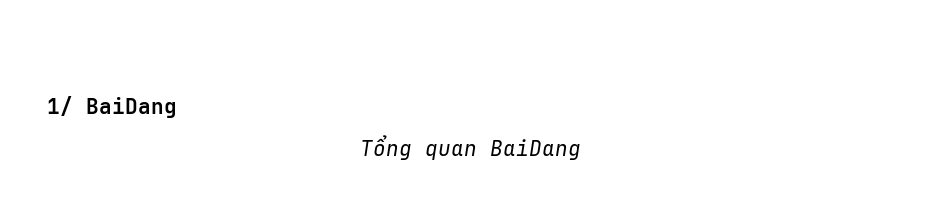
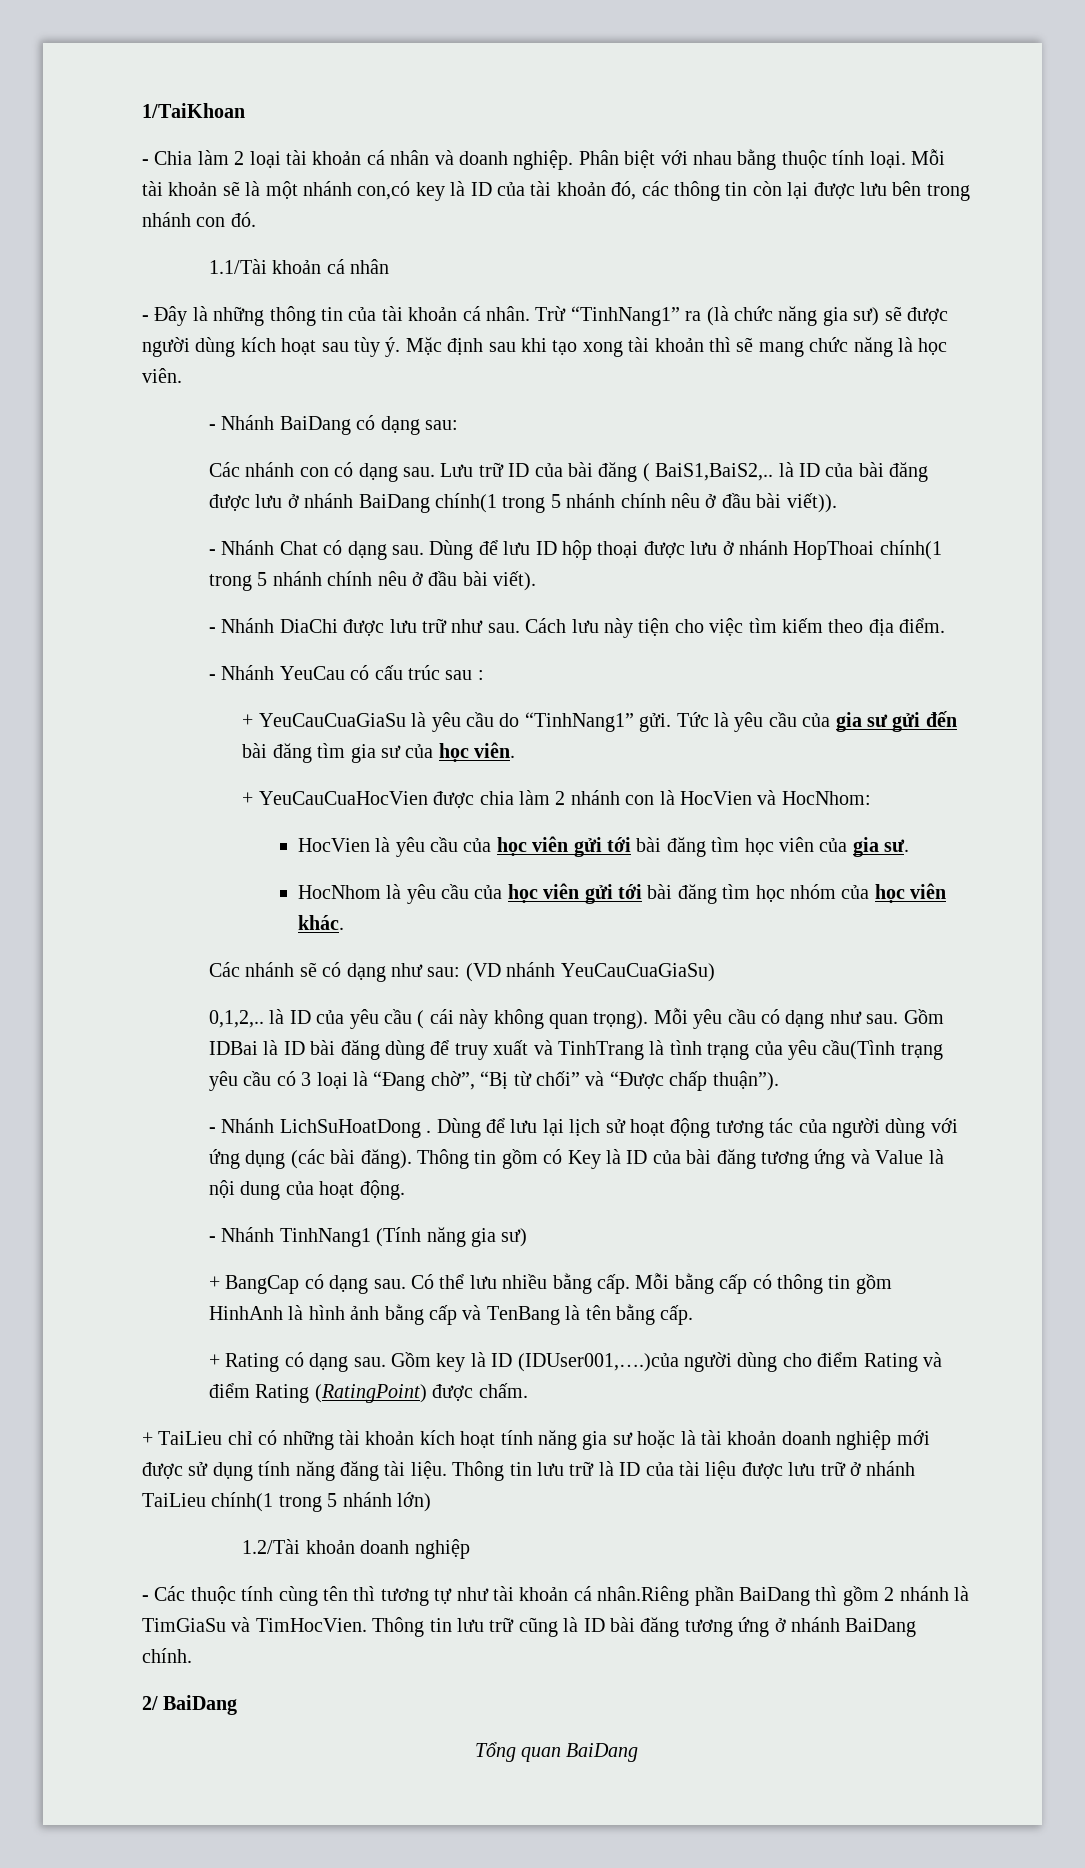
[47,96,73,116] 1/ -> [142,103,245,118] [142,149,945,170] [142,181,970,201] [142,212,256,227] [208,259,390,274] [142,306,948,326] [142,337,948,357] [142,368,182,383] [208,415,458,435] [208,462,929,482] [208,493,837,513] [208,540,942,560] [208,571,537,591] [208,618,946,638] [208,665,484,680] [242,711,957,732] [242,742,516,763] [242,790,871,808] [297,836,910,857] [297,883,947,904] [297,915,344,930] [208,962,715,982] [208,1008,944,1029] [208,1040,943,1060] [208,1071,779,1091] [208,1118,958,1138] [208,1149,944,1169] [208,1180,405,1200] [208,1227,528,1247] [208,1273,892,1294] [208,1304,694,1325] [208,1352,942,1372] [208,1383,528,1403] [142,1430,930,1450] [142,1461,916,1481] [142,1492,431,1512] [242,1539,470,1559] [142,1586,969,1606] [142,1617,917,1637] [142,1648,192,1663] [142,1696,158,1710] 1/TaiKhoan // - Chia làm 2 loại tài khoản cá nhân và doanh nghiệp. Phân biệt với nhau bằng thuộc tính loại. Mỗi tài khoản sẽ là một nhánh con,có key là ID của tài khoản đó, các thông tin còn lại được lưu bên trong nhánh con đó. // 1.1/Tài khoản cá nhân // - Đây là những thông tin của tài khoản cá nhân. Trừ “TinhNang1” ra (là chức năng gia sư) sẽ được người dùng kích hoạt sau tùy ý. Mặc định sau khi tạo xong tài khoản thì sẽ mang chức năng là học viên. // - Nhánh BaiDang có dạng sau: // Các nhánh con có dạng sau. Lưu trữ ID của bài đăng ( BaiS1,BaiS2,.. là ID của bài đăng được lưu ở nhánh BaiDang chính(1 trong 5 nhánh chính nêu ở đầu bài viết)). // - Nhánh Chat có dạng sau. Dùng để lưu ID hộp thoại được lưu ở nhánh HopThoai chính(1 trong 5 nhánh chính nêu ở đầu bài viết). // - Nhánh DiaChi được lưu trữ như sau. Cách lưu này tiện cho việc tìm kiếm theo địa điểm. // - Nhánh YeuCau có cấu trúc sau : // + YeuCauCuaGiaSu là yêu cầu do “TinhNang1” gửi. Tức là yêu cầu của gia sư gửi đến bài đăng tìm gia sư của học viên. // + YeuCauCuaHocVien được chia làm 2 nhánh con là HocVien và HocNhom: // HocVien là yêu cầu của học viên gửi tới bài đăng tìm học viên của gia sư. // HocNhom là yêu cầu của học viên gửi tới bài đăng tìm học nhóm của học viên khác. // Các nhánh sẽ có dạng như sau: (VD nhánh YeuCauCuaGiaSu) // 0,1,2,.. là ID của yêu cầu ( cái này không quan trọng). Mỗi yêu cầu có dạng như sau. Gồm IDBai là ID bài đăng dùng để truy xuất và TinhTrang là tình trạng của yêu cầu(Tình trạng yêu cầu có 3 loại là “Đang chờ”, “Bị từ chối” và “Được chấp thuận”). // - Nhánh LichSuHoatDong . Dùng để lưu lại lịch sử hoạt động tương tác của người dùng với ứng dụng (các bài đăng). Thông tin gồm có Key là ID của bài đăng tương ứng và Value là nội dung của hoạt động. // - Nhánh TinhNang1 (Tính năng gia sư) // + BangCap có dạng sau. Có thể lưu nhiều bằng cấp. Mỗi bằng cấp có thông tin gồm HinhAnh là hình ảnh bằng cấp và TenBang là tên bằng cấp. // + Rating có dạng sau. Gồm key là ID (IDUser001,….)của người dùng cho điểm Rating và điểm Rating (RatingPoint) được chấm. // + TaiLieu chỉ có những tài khoản kích hoạt tính năng gia sư hoặc là tài khoản doanh nghiệp mới được sử dụng tính năng đăng tài liệu. Thông tin lưu trữ là ID của tài liệu được lưu trữ ở nhánh TaiLieu chính(1 trong 5 nhánh lớn) // 1.2/Tài khoản doanh nghiệp // - Các thuộc tính cùng tên thì tương tự như tài khoản cá nhân.Riêng phần BaiDang thì gồm 2 nhánh là TimGiaSu và TimHocVien. Thông tin lưu trữ cũng là ID bài đăng tương ứng ở nhánh BaiDang chính. // 2/

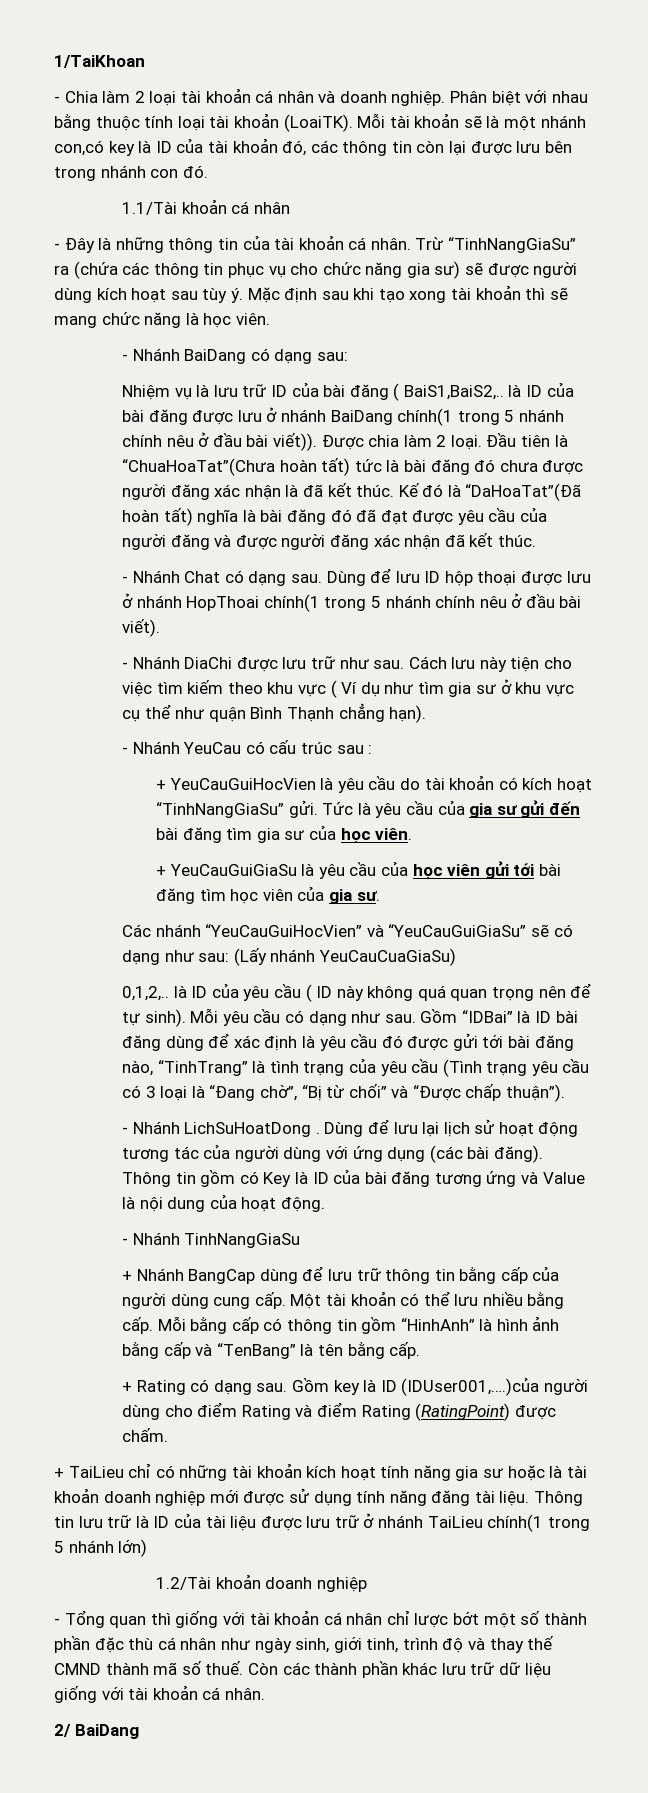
[869,151,906,168] loại. -> [177,113,353,132] loại tài khoản (LoaiTK).
[570,306,729,326] “TinhNang1” ra (là -> [448,237,577,253] [54,261,319,279] “TinhNangGiaSu” ra (chứa các thông tin phục vụ cho
[208,462,474,482] Các nhánh con có dạng sau. Lưu -> [121,384,238,400] Nhiệm vụ là lưu
(837, 503) none -> [321,433,568,450] [121,458,584,476] [121,483,582,501] [121,507,548,526] [121,533,536,550] Được chia làm 2 loại. Đầu tiên là “ChuaHoaTat”(Chưa hoàn tất) tức là bài đăng đó chưa được người đăng xác nhận là đã kết thúc. Kế đó là “DaHoaTat”(Đã hoàn tất) nghĩa là bài đăng đó đã đạt được yêu cầu của người đăng và được người đăng xác nhận đã kết thúc.
[868,618,946,636] địa điểm. -> [267,679,574,698] [121,703,427,723] khu vực ( Ví dụ như tìm gia sư ở khu vực cụ thể như quận Bình Thạnh chẳng hạn).
[258,713,406,727] YeuCauCuaGiaSu -> [169,778,316,790] YeuCauGuiHocVien
[524,712,634,732] “TinhNang1” -> [424,775,592,793] [155,802,284,818] tài khoản có kích hoạt “TinhNangGiaSu”
[258,790,871,808] [297,838,370,852] YeuCauCuaHocVien được chia làm 2 nhánh con là HocVien và HocNhom: // HocVien -> [169,864,297,876] YeuCauGuiGiaSu
[297,883,947,904] [297,915,344,930] [208,962,295,977] // HocNhom là yêu cầu của học viên gửi tới bài đăng tìm học nhóm của học viên khác. // Các nhánh -> [121,924,527,937] // Các nhánh “YeuCauGuiHocVien” và “YeuCauGuiGiaSu”
[465,963,501,982] (VD -> [233,948,267,966] (Lấy
[429,1009,454,1024] cái -> [316,986,333,998] ID
[548,1010,649,1029] quan trọng). -> [417,983,592,1001] [121,1009,186,1027] quá quan trọng nên để tự sinh).
[208,1041,258,1055] IDBai -> [461,1010,513,1023] “IDBai”
[454,1040,644,1060] truy xuất và TinhTrang -> [233,1033,574,1051] [121,1060,248,1076] xác định là yêu cầu đó được gửi tới bài đăng nào, “TinhTrang”
[822,1040,896,1060] cầu(Tình -> [411,1059,482,1077] cầu (Tình
[279,1227,528,1247] [208,1274,434,1294] TinhNang1 (Tính năng gia sư) // + BangCap có dạng sau. Có -> [184,1233,301,1248] [121,1266,560,1284] [121,1291,420,1309] TinhNangGiaSu // + Nhánh BangCap dùng để lưu trữ thông tin bằng cấp của người dùng cung cấp. Một tài khoản có
[208,1306,283,1320] HinhAnh -> [400,1318,475,1331] “HinhAnh”
[486,1306,560,1325] TenBang -> [216,1343,296,1359] “TenBang”
[154,1586,969,1606] [142,1617,917,1637] [142,1648,192,1663] Các thuộc tính cùng tên thì tương tự như tài khoản cá nhân.Riêng phần BaiDang thì gồm 2 nhánh là TimGiaSu và TimHocVien. Thông tin lưu trữ cũng là ID bài đăng tương ứng ở nhánh BaiDang chính. -> [64,1610,587,1628] [54,1636,555,1653] [54,1661,551,1678] [54,1685,265,1703] Tổng quan thì giống với tài khoản cá nhân chỉ lược bớt một số thành phần đặc thù cá nhân như ngày sinh, giới tinh, trình độ và thay thế CMND thành mã số thuế. Còn các thành phần khác lưu trữ dữ liệu giống với tài khoản cá nhân.
[474,1742,639,1762] // Tổng quan BaiDang -> (139, 1731) none

